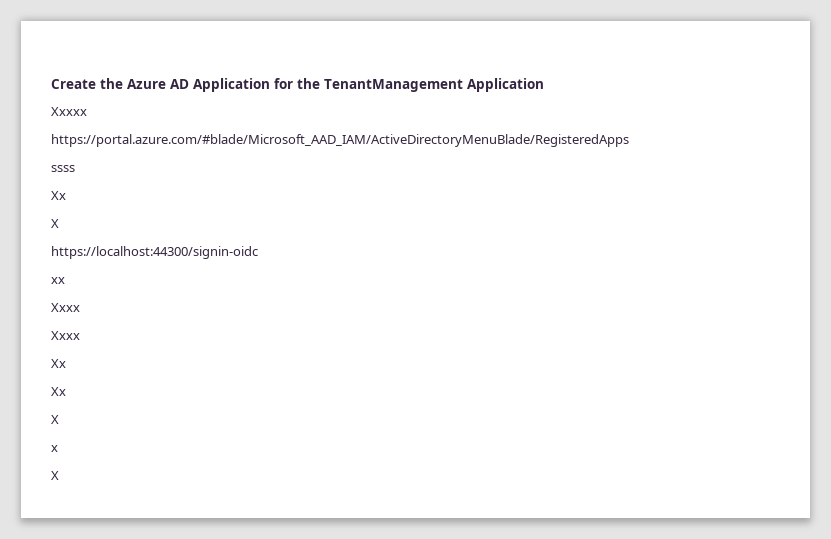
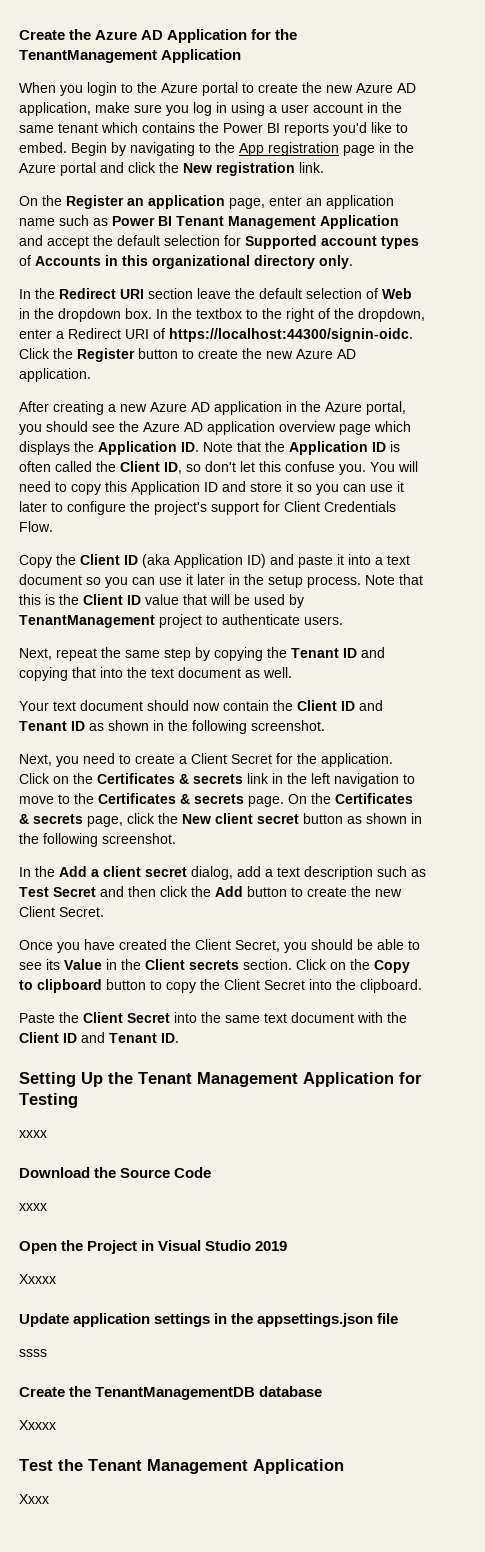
[51,107,87,116] [51,134,629,147] [51,165,75,172] [51,191,66,200] [51,219,59,228] [51,246,258,259] [51,277,65,284] [51,303,80,312] [51,331,80,340] [51,359,66,368] [51,387,66,396] [51,415,59,424] [51,445,58,452] [51,471,59,480] Xxxxx // https://portal.azure.com/#blade/Microsoft_AAD_IAM/ActiveDirectoryMenuBlade/RegisteredApps // ssss // Xx // X // https://localhost:44300/signin-oidc // xx // Xxxx // Xxxx // Xx // Xx // X // x // X -> [19,82,416,96] [19,102,402,116] [19,122,408,136] [19,142,414,156] [19,162,324,176] [19,195,394,209] [19,215,399,229] [19,235,419,249] [19,255,353,269] [19,288,412,299] [19,308,425,322] [19,328,413,342] [19,348,356,362] [19,368,91,382] [19,401,406,415] [19,421,411,435] [19,441,400,455] [19,461,418,475] [19,481,404,495] [19,501,396,515] [19,521,53,532] [19,554,410,568] [19,574,423,588] [19,594,304,608] [19,614,343,628] [19,647,385,661] [19,667,292,681] [19,700,383,711] [19,720,325,734] [19,753,393,767] [19,773,415,787] [19,793,413,807] [19,813,422,827] [19,833,176,847] [19,866,426,880] [19,886,402,897] [19,906,104,917] [19,939,420,953] [19,959,410,973] [19,979,422,993] [19,1012,407,1023] [19,1032,179,1043] [19,1072,422,1087] [19,1093,78,1108] [19,1130,47,1138] [19,1167,212,1178] [19,1203,47,1211] [19,1240,288,1254] [19,1274,56,1284] [19,1313,399,1327] [19,1349,47,1357] [19,1386,323,1400] [19,1420,56,1430] [19,1459,344,1474] [19,1494,49,1504] When you login to the Azure portal to create the new Azure AD application, make sure you log in using a user account in the same tenant which contains the Power BI reports you'd like to embed. Begin by navigating to the App registration page in the Azure portal and click the New registration link. // On the Register an application page, enter an application name such as Power BI Tenant Management Application and accept the default selection for Supported account types of Accounts in this organizational directory only. // In the Redirect URI section leave the default selection of Web in the dropdown box. In the textbox to the right of the dropdown, enter a Redirect URI of https://localhost:44300/signin-oidc. Click the Register button to create the new Azure AD application. // After creating a new Azure AD application in the Azure portal, you should see the Azure AD application overview page which displays the Application ID. Note that the Application ID is often called the Client ID, so don't let this confuse you. You will need to copy this Application ID and store it so you can use it later to configure the project's support for Client Credentials Flow. // Copy the Client ID (aka Application ID) and paste it into a text document so you can use it later in the setup process. Note that this is the Client ID value that will be used by TenantManagement project to authenticate users. // Next, repeat the same step by copying the Tenant ID and copying that into the text document as well. // Your text document should now contain the Client ID and Tenant ID as shown in the following screenshot. // Next, you need to create a Client Secret for the application. Click on the Certificates & secrets link in the left navigation to move to the Certificates & secrets page. On the Certificates & secrets page, click the New client secret button as shown in the following screenshot. // In the Add a client secret dialog, add a text description such as Test Secret and then click the Add button to create the new Client Secret. // Once you have created the Client Secret, you should be able to see its Value in the Client secrets section. Click on the Copy to clipboard button to copy the Client Secret into the clipboard. // Paste the Client Secret into the same text document with the Client ID and Tenant ID. // Setting Up the Tenant Management Application for Testing // xxxx // Download the Source Code // xxxx // Open the Project in Visual Studio 2019 // Xxxxx // Update application settings in the appsettings.json file // ssss // Create the TenantManagementDB database // Xxxxx // Test the Tenant Management Application // Xxxx

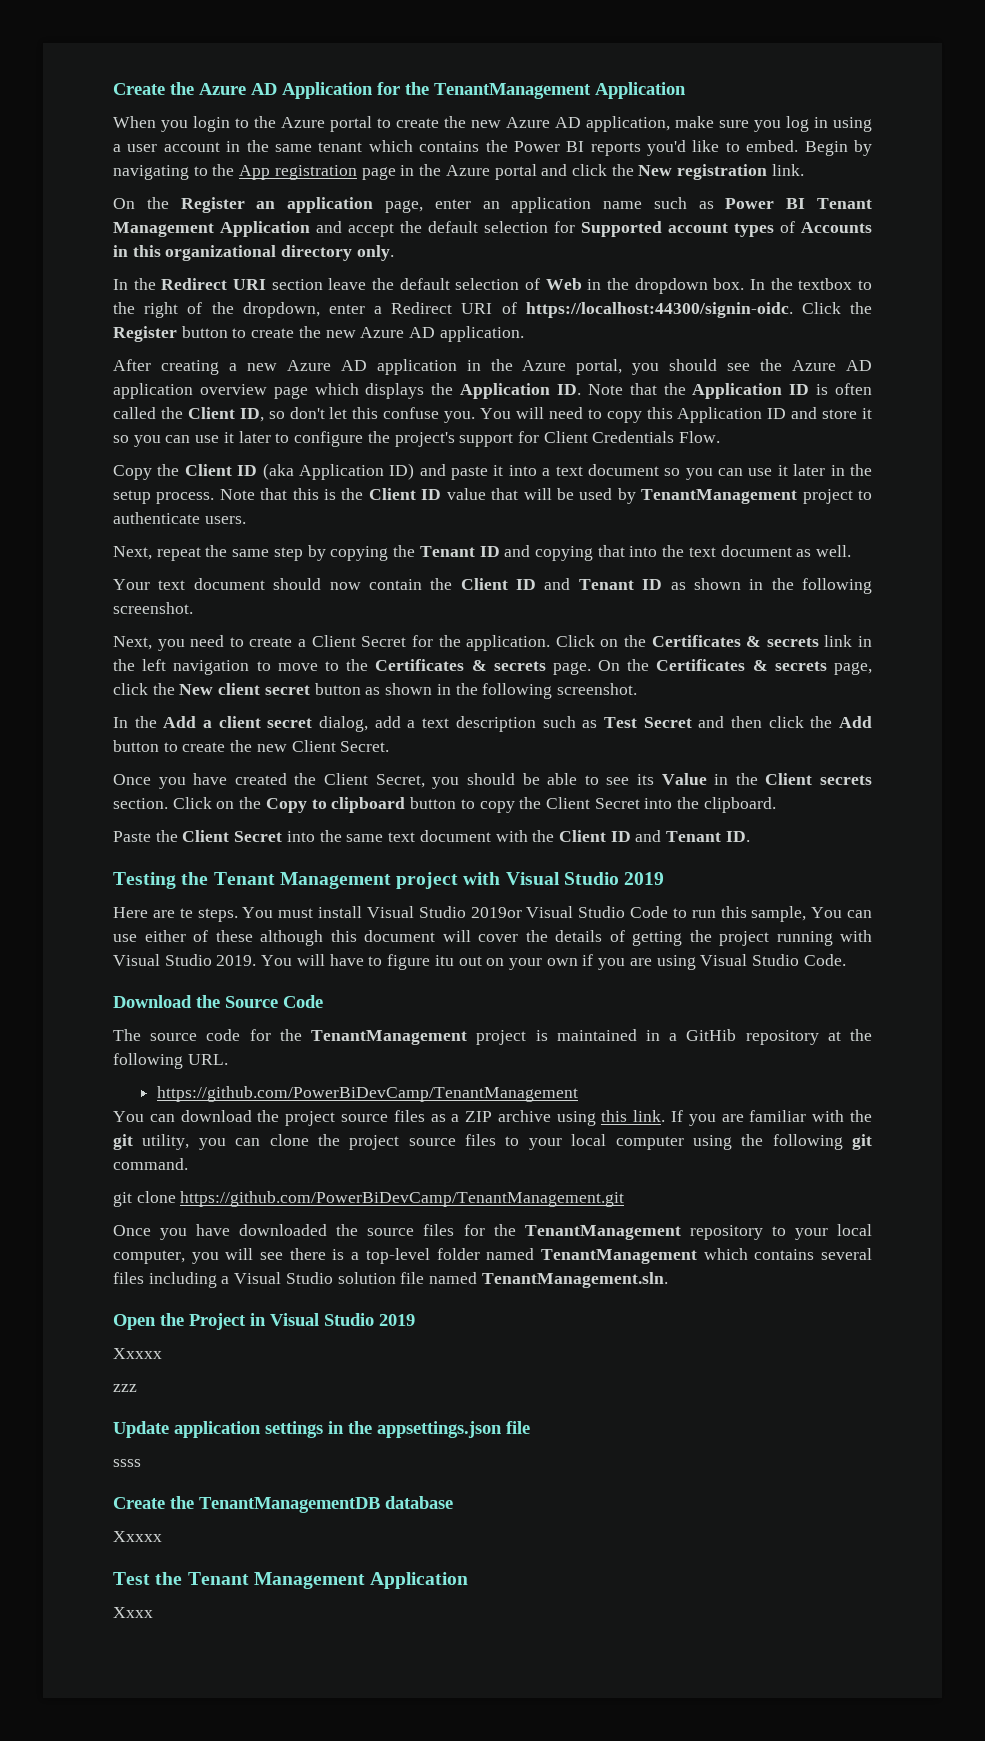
[19,1072,422,1087] [19,1093,78,1108] [19,1130,47,1138] [19,1167,212,1178] [19,1203,47,1211] Setting Up the Tenant Management Application for Testing // xxxx // Download the Source Code // xxxx -> [113,872,665,889] [113,906,873,922] [113,930,872,946] [113,954,846,970] [113,995,323,1008] [113,1029,872,1045] [113,1053,228,1069] [157,1086,579,1102] [113,1110,872,1126] [113,1134,872,1150] [113,1158,188,1170] [113,1191,625,1207] [113,1224,873,1240] [113,1248,873,1264] [113,1272,668,1288] Testing the Tenant Management project with Visual Studio 2019 // Here are te steps. You must install Visual Studio 2019or Visual Studio Code to run this sample, You can use either of these although this document will cover the details of getting the project running with Visual Studio 2019. You will have to figure itu out on your own if you are using Visual Studio Code. // Download the Source Code // The source code for the TenantManagement project is maintained in a GitHib repository at the following URL. // https://github.com/PowerBiDevCamp/TenantManagement // You can download the project source files as a ZIP archive using this link. If you are familiar with the git utility, you can clone the project source files to your local computer using the following git command. // git clone https://github.com/PowerBiDevCamp/TenantManagement.git // Once you have downloaded the source files for the TenantManagement repository to your local computer, you will see there is a top-level folder named TenantManagement which contains several files including a Visual Studio solution file named TenantManagement.sln.
(56, 1279) none -> [113,1384,137,1392] // zzz

